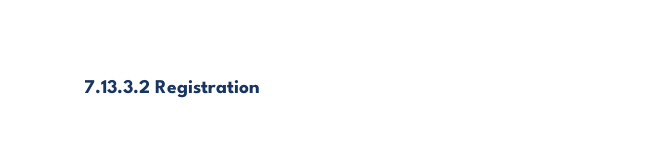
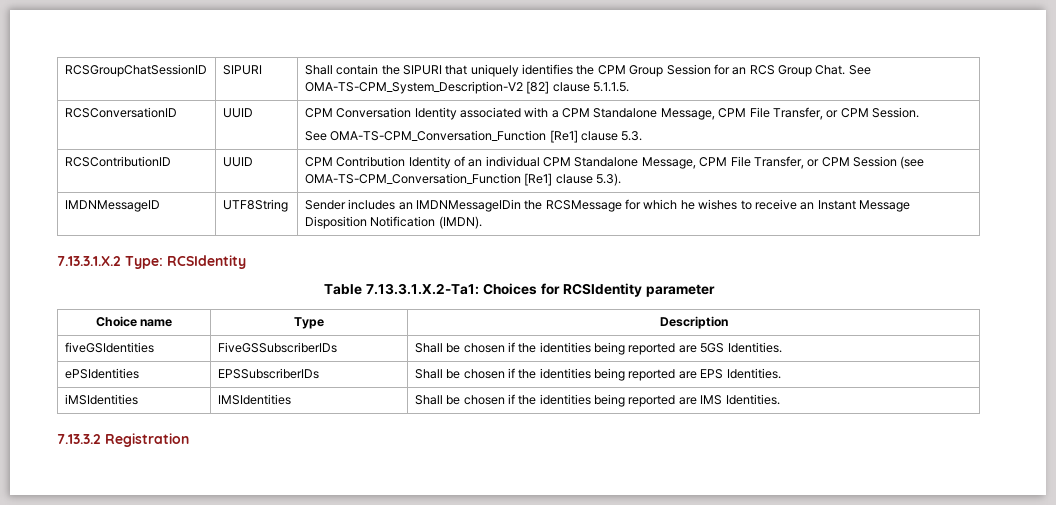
(84, 86) none -> [64,64,207,77] [222,65,262,75] [304,64,871,77] [304,81,629,94] [64,107,177,118] [222,108,253,118] [304,107,920,120] [304,130,643,143] [64,156,171,167] [222,157,253,167] [304,156,925,169] [304,173,621,186] [64,200,160,212] [222,199,288,212] [304,199,911,212] [304,216,482,229] [57,255,246,269] [323,283,715,297] [95,316,173,327] [294,317,324,329] [659,316,728,329] [64,342,154,353] [217,342,337,353] [414,342,782,355] [64,368,139,379] [217,368,319,379] [414,368,781,381] [64,394,138,405] [217,394,291,405] [414,394,780,407] RCSGroupChatSessionID | SIPURI | Shall contain the SIPURI that uniquely identifies the CPM Group Session for an RCS Group Chat. See OMA-TS-CPM_System_Description-V2 [82] clause 5.1.1.5. // RCSConversationID | UUID | CPM Conversation Identity associated with a CPM Standalone Message, CPM File Transfer, or CPM Session. // See OMA-TS-CPM_Conversation_Function [Re1] clause 5.3. // RCSContributionID | UUID | CPM Contribution Identity of an individual CPM Standalone Message, CPM File Transfer, or CPM Session (see OMA-TS-CPM_Conversation_Function [Re1] clause 5.3). // IMDNMessageID | UTF8String | Sender includes an IMDNMessageIDin the RCSMessage for which he wishes to receive an Instant Message Disposition Notification (IMDN). // 7.13.3.1.X.2 Type: RCSIdentity // Table 7.13.3.1.X.2-Ta1: Choices for RCSIdentity parameter // Choice name | Type | Description // fiveGSIdentities | FiveGSSubscriberIDs | Shall be chosen if the identities being reported are 5GS Identities. // ePSIdentities | EPSSubscriberIDs | Shall be chosen if the identities being reported are EPS Identities. // iMSIdentities | IMSIdentities | Shall be chosen if the identities being reported are IMS Identities. //

